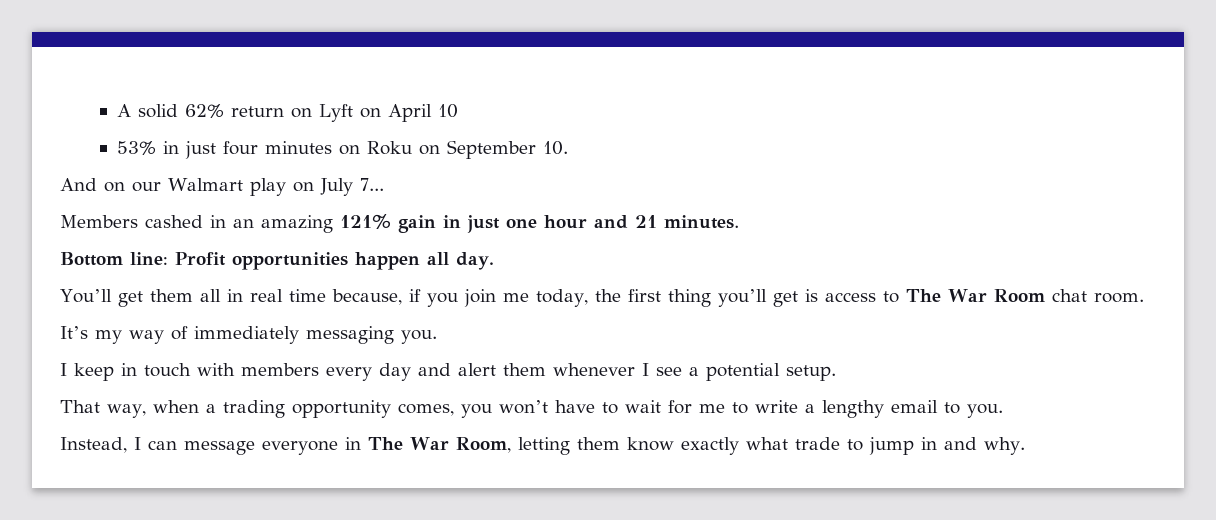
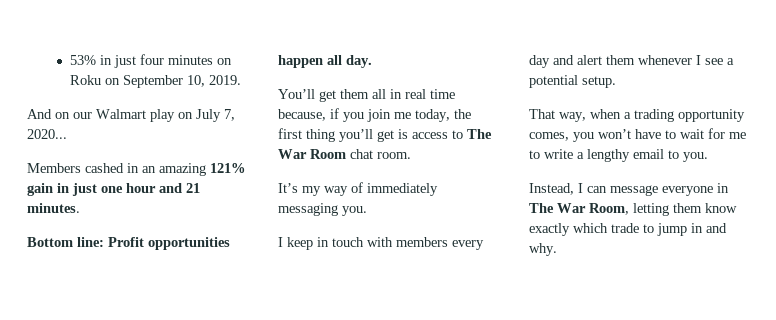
[117,104,459,122] A solid 62% return on Lyft on April 10 // -> (69, 60) none
[543,141,569,155] 10. -> [186,75,241,87] 10, 2019.
[359,178,384,191] 7... -> [224,109,235,121] [27,129,67,139] 7, 2020...
[745,437,788,450] what -> [573,223,608,233] which

